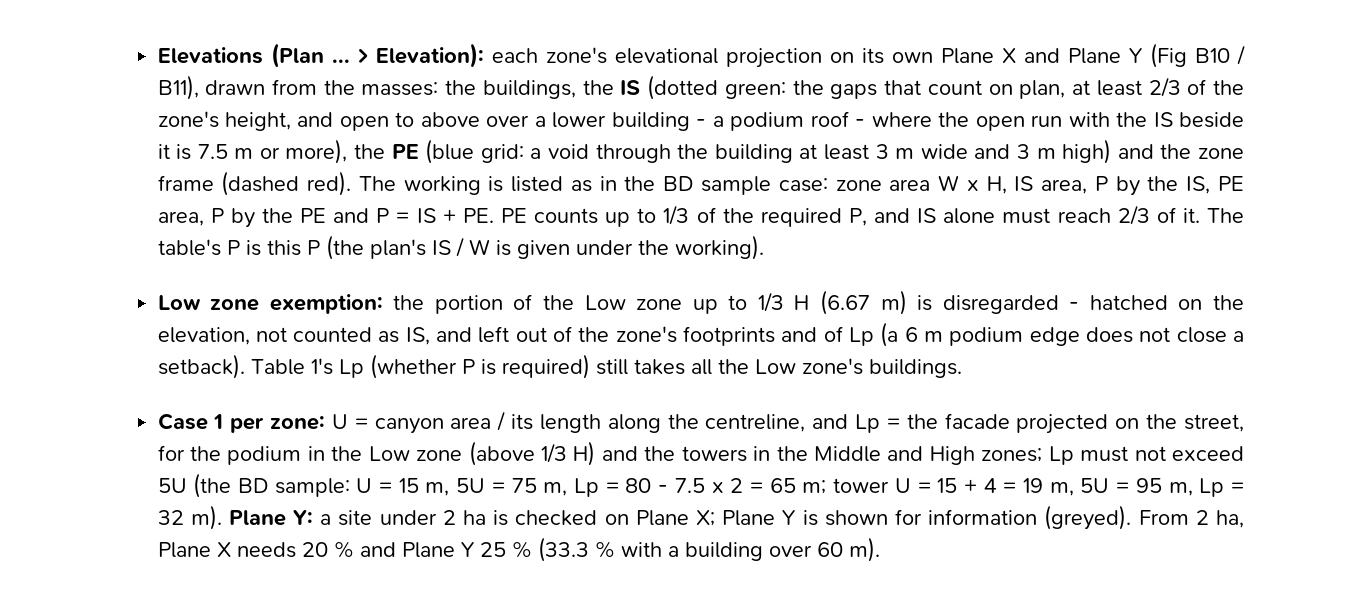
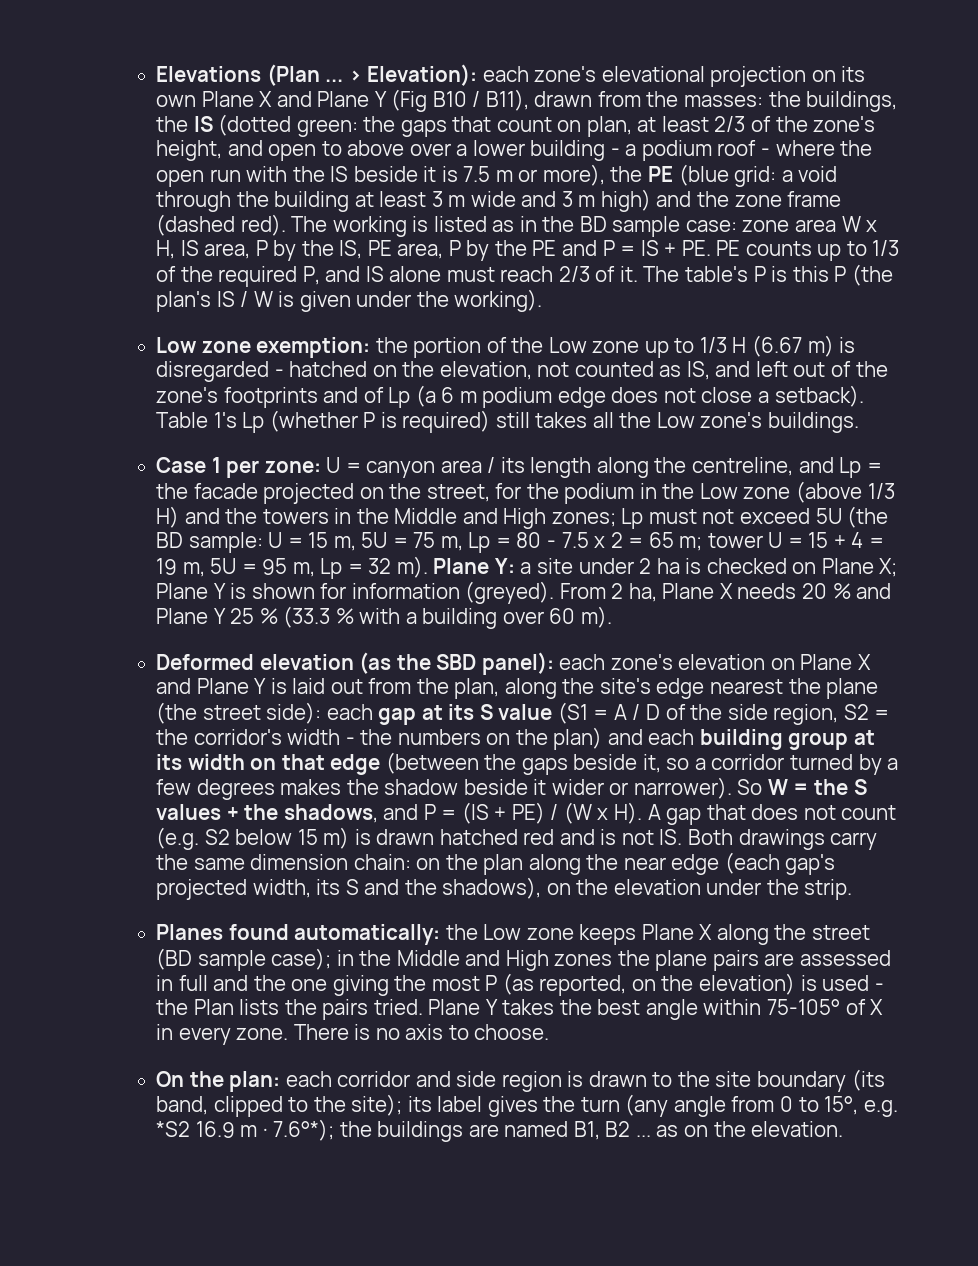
(880, 549) none -> [156,652,871,675] [156,678,879,699] [156,702,890,725] [156,727,875,750] [156,752,899,775] [156,777,867,800] [156,802,897,825] [156,827,878,850] [156,852,836,875] [156,877,853,900] [156,924,870,945] [156,948,891,971] [156,973,884,996] [156,999,884,1020] [156,1024,550,1045] [156,1069,885,1092] [156,1094,898,1117] [156,1119,844,1142] // Deformed elevation (as the SBD panel): each zone's elevation on Plane X and Plane Y is laid out from the plan, along the site's edge nearest the plane (the street side): each gap at its S value (S1 = A / D of the side region, S2 = the corridor's width - the numbers on the plan) and each building group at its width on that edge (between the gaps beside it, so a corridor turned by a few degrees makes the shadow beside it wider or narrower). So W = the S values + the shadows, and P = (IS + PE) / (W x H). A gap that does not count (e.g. S2 below 15 m) is drawn hatched red and is not IS. Both drawings carry the same dimension chain: on the plan along the near edge (each gap's projected width, its S and the shadows), on the elevation under the strip. // Planes found automatically: the Low zone keeps Plane X along the street (BD sample case); in the Middle and High zones the plane pairs are assessed in full and the one giving the most P (as reported, on the elevation) is used - the Plan lists the pairs tried. Plane Y takes the best angle within 75-105° of X in every zone. There is no axis to choose. // On the plan: each corridor and side region is drawn to the site boundary (its band, clipped to the site); its label gives the turn (any angle from 0 to 15°, e.g. *S2 16.9 m · 7.6°*); the buildings are named B1, B2 ... as on the elevation.

